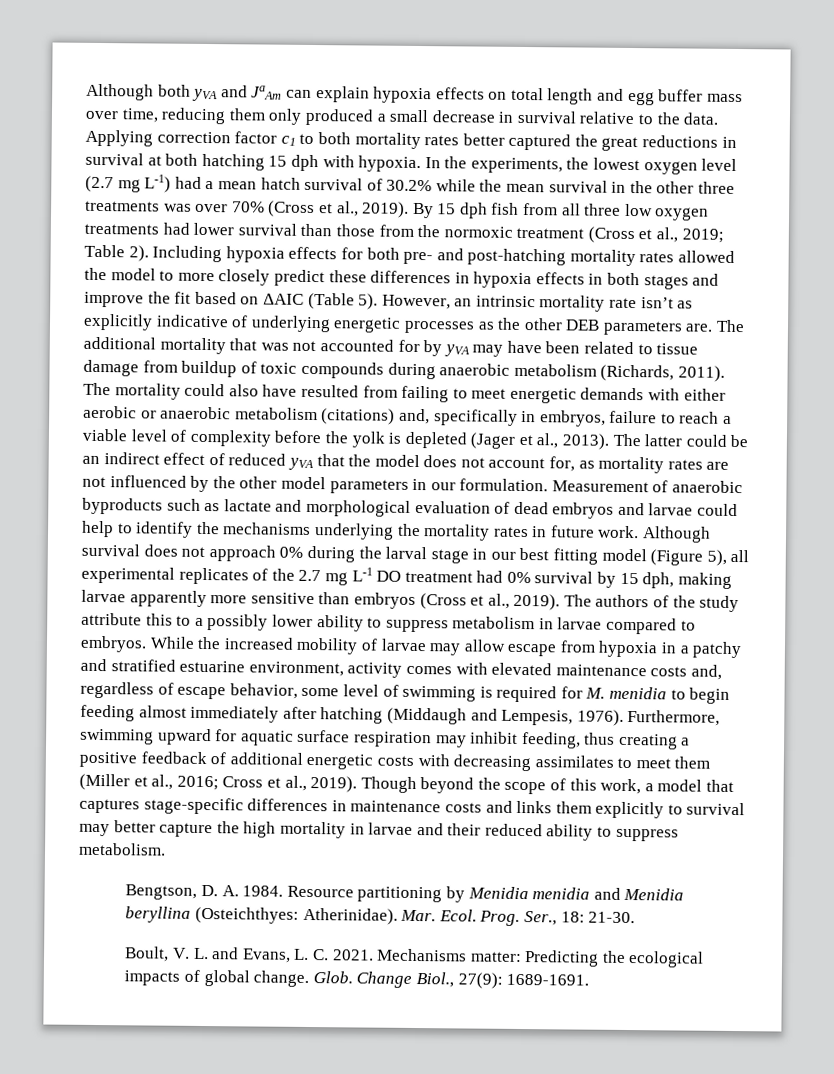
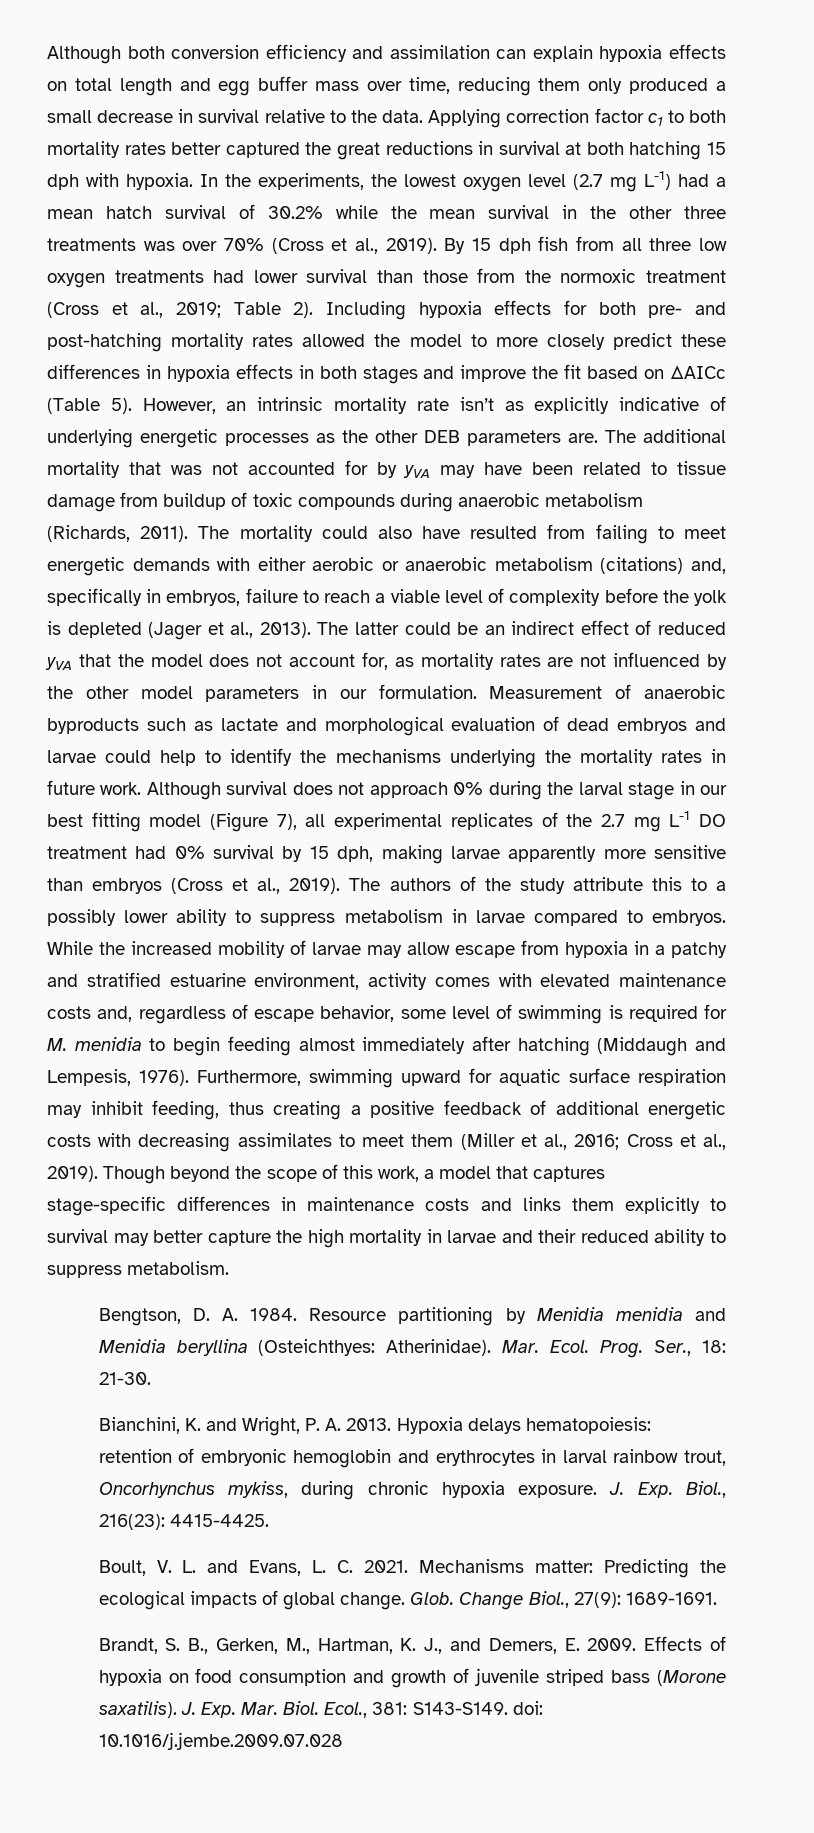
[192,85,283,102] yVA and JaAm -> [171,44,490,62] conversion efficiency and assimilation
[262,293,304,305] ΔAIC -> [669,365,726,379] ΔAICc
[706,549,727,566] 5), -> [276,814,297,830] 7),
(636, 917) none -> [98,1417,651,1436] [98,1448,727,1468] [98,1481,727,1500] [98,1514,269,1530] // Bianchini, K. and Wright, P. A. 2013. Hypoxia delays hematopoiesis: retention of embryonic hemoglobin and erythrocytes in larval rainbow trout, Oncorhynchus mykiss, during chronic hypoxia exposure. J. Exp. Biol., 216(23): 4415-4425.
(590, 979) none -> [98,1636,726,1654] [98,1668,727,1688] [98,1701,543,1718] [98,1732,343,1750] // Brandt, S. B., Gerken, M., Hartman, K. J., and Demers, E. 2009. Effects of hypoxia on food consumption and growth of juvenile striped bass (Morone saxatilis). J. Exp. Mar. Biol. Ecol., 381: S143-S149. doi: 10.1016/j.jembe.2009.07.028

